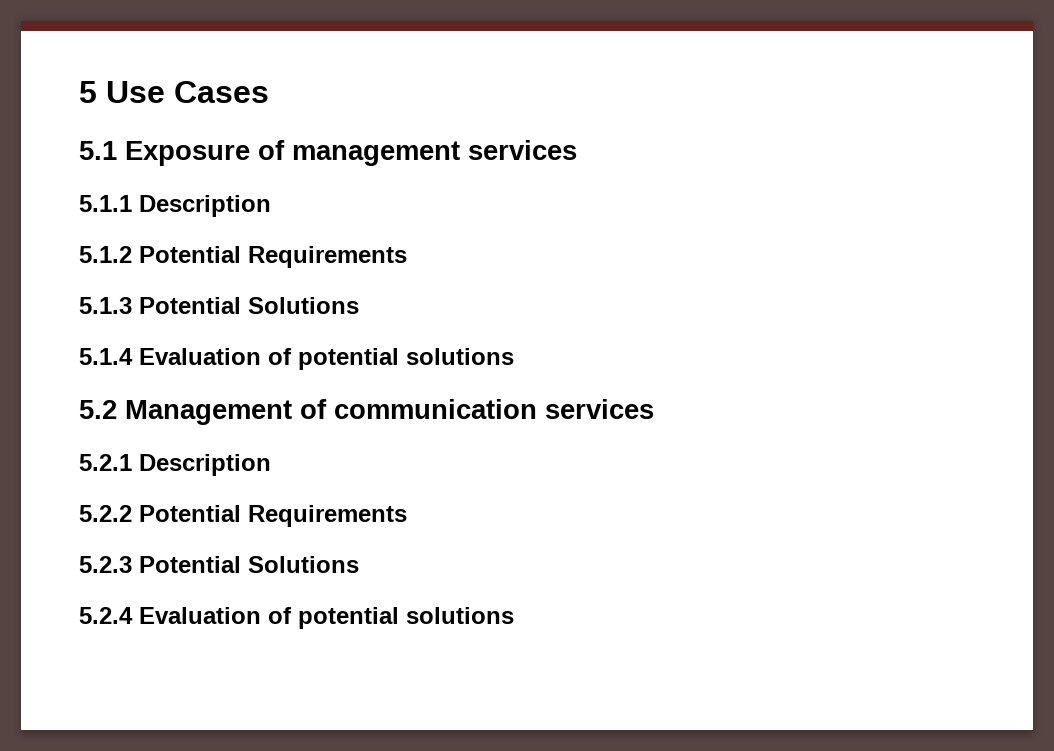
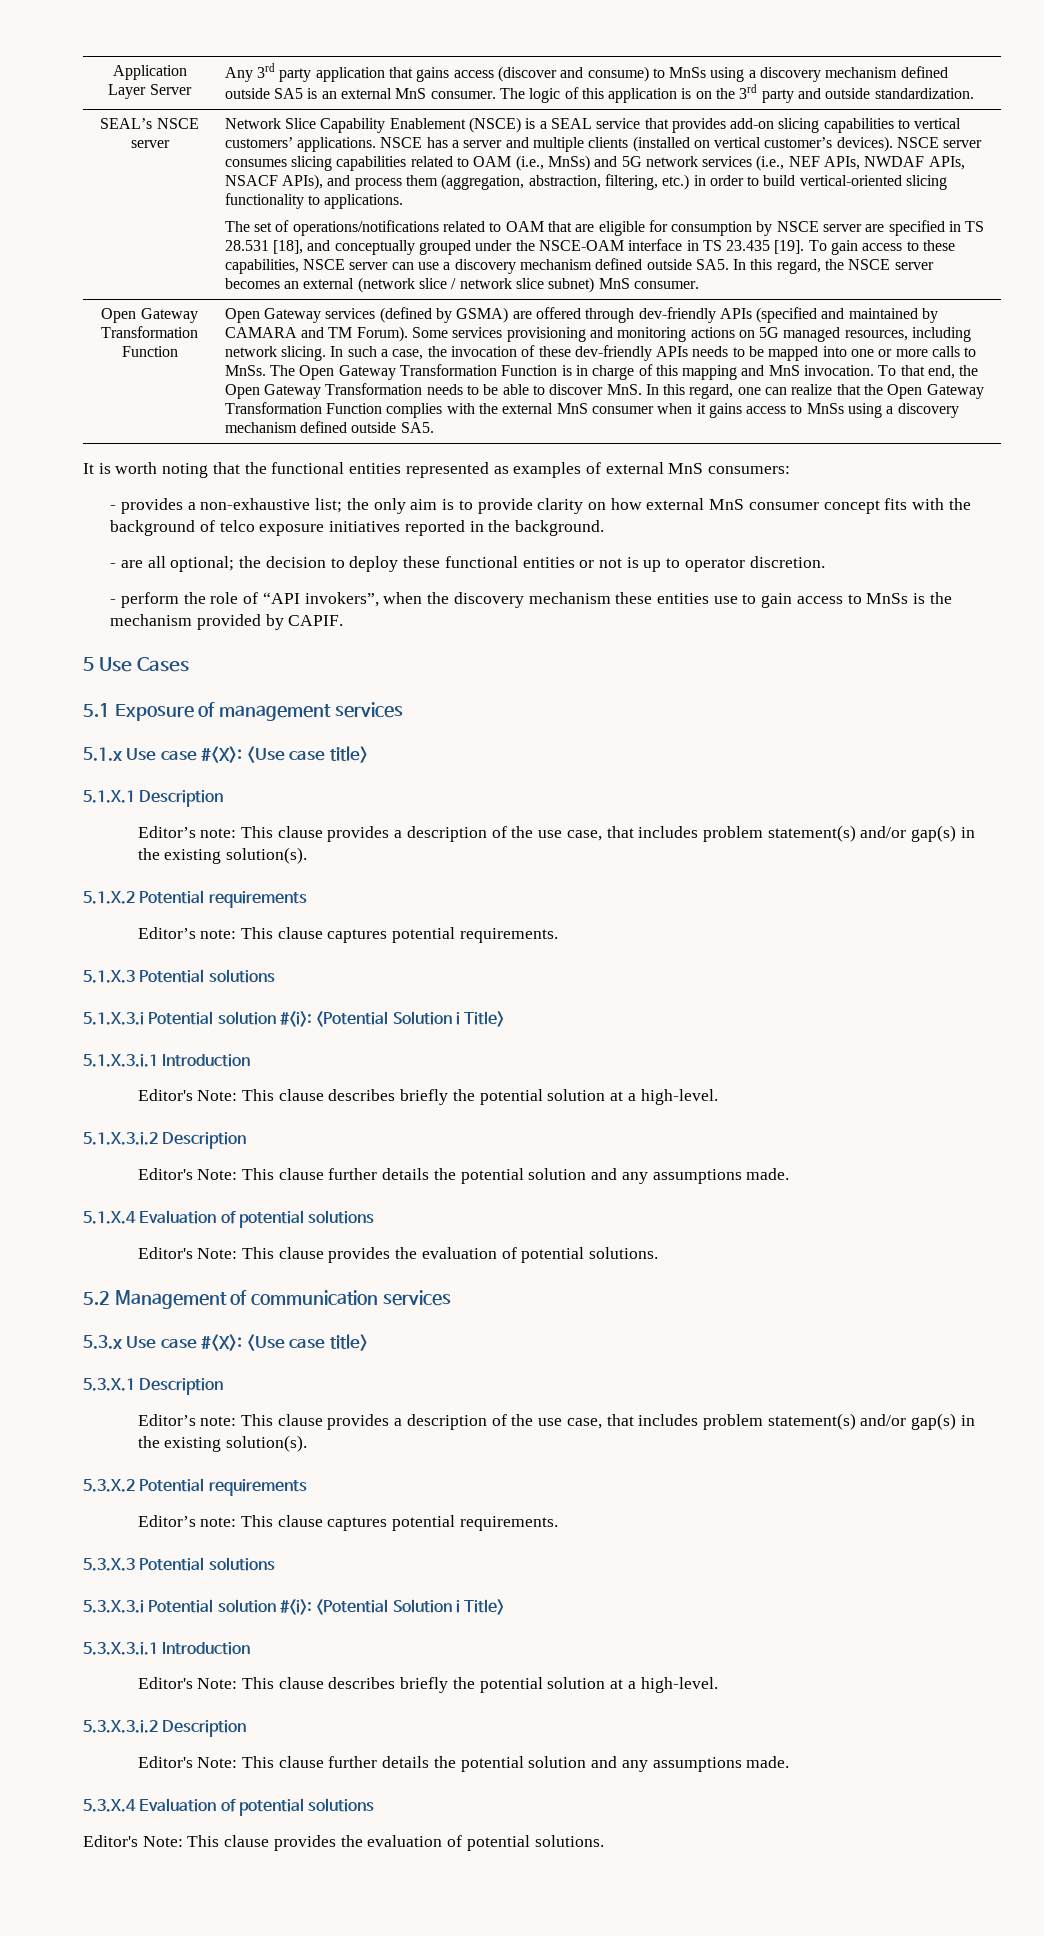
(79, 92) none -> [112,65,187,80] [108,84,192,99] [224,63,948,82] [224,84,974,103] [100,118,199,129] [130,140,170,148] [224,117,962,133] [224,136,983,152] [224,155,965,171] [224,174,948,190] [224,193,404,209] [224,220,985,236] [224,239,956,255] [224,258,934,274] [224,277,699,293] [101,308,198,323] [101,326,198,338] [121,346,178,357] [224,307,939,323] [224,326,972,342] [224,345,977,361] [224,364,979,380] [224,383,984,399] [224,402,959,418] [224,421,434,433] [83,462,791,478] [110,498,971,514] [110,520,605,536] [110,556,825,572] [110,592,952,608] [110,614,344,630] Application Layer Server | Any 3rd party application that gains access (discover and consume) to MnSs using a discovery mechanism defined outside SA5 is an external MnS consumer. The logic of this application is on the 3rd party and outside standardization. // SEAL’s NSCE server | Network Slice Capability Enablement (NSCE) is a SEAL service that provides add-on slicing capabilities to vertical customers’ applications. NSCE has a server and multiple clients (installed on vertical customer’s devices). NSCE server consumes slicing capabilities related to OAM (i.e., MnSs) and 5G network services (i.e., NEF APIs, NWDAF APIs, NSACF APIs), and process them (aggregation, abstraction, filtering, etc.) in order to build vertical-oriented slicing functionality to applications. // The set of operations/notifications related to OAM that are eligible for consumption by NSCE server are specified in TS 28.531 [18], and conceptually grouped under the NSCE-OAM interface in TS 23.435 [19]. To gain access to these capabilities, NSCE server can use a discovery mechanism defined outside SA5. In this regard, the NSCE server becomes an external (network slice / network slice subnet) MnS consumer. // Open Gateway Transformation Function | Open Gateway services (defined by GSMA) are offered through dev-friendly APIs (specified and maintained by CAMARA and TM Forum). Some services provisioning and monitoring actions on 5G managed resources, including network slicing. In such a case, the invocation of these dev-friendly APIs needs to be mapped into one or more calls to MnSs. The Open Gateway Transformation Function is in charge of this mapping and MnS invocation. To that end, the Open Gateway Transformation needs to be able to discover MnS. In this regard, one can realize that the Open Gateway Transformation Function complies with the external MnS consumer when it gains access to MnSs using a discovery mechanism defined outside SA5. // It is worth noting that the functional entities represented as examples of external MnS consumers: // - provides a non-exhaustive list; the only aim is to provide clarity on how external MnS consumer concept fits with the background of telco exposure initiatives reported in the background. // - are all optional; the decision to deploy these functional entities or not is up to operator discretion. // - perform the role of “API invokers”, when the discovery mechanism these entities use to gain access to MnSs is the mechanism provided by CAPIF. //
[79,195,271,217] [79,246,407,268] [79,297,359,314] [79,348,514,370] 5.1.1 Description // 5.1.2 Potential Requirements // 5.1.3 Potential Solutions // 5.1.4 Evaluation of potential solutions -> [83,746,368,763] [83,790,224,807] [137,825,975,842] [137,847,308,864] [83,890,307,908] [137,927,558,943] [83,969,275,983] [83,1011,505,1027] [83,1054,251,1067] [137,1089,718,1105] [83,1132,247,1149] [137,1168,790,1184] [83,1210,375,1228] [137,1247,659,1263] 5.1.x Use case #<X>: <Use case title> // 5.1.X.1 Description // Editor’s note: This clause provides a description of the use case, that includes problem statement(s) and/or gap(s) in the existing solution(s). // 5.1.X.2 Potential requirements // Editor’s note: This clause captures potential requirements. // 5.1.X.3 Potential solutions // 5.1.X.3.i Potential solution #<i>: <Potential Solution i Title> // 5.1.X.3.i.1 Introduction // Editor's Note: This clause describes briefly the potential solution at a high-level. // 5.1.X.3.i.2 Description // Editor's Note: This clause further details the potential solution and any assumptions made. // 5.1.X.4 Evaluation of potential solutions // Editor's Note: This clause provides the evaluation of potential solutions.
[79,454,271,476] [79,505,407,527] [79,556,359,573] [79,607,514,629] 5.2.1 Description // 5.2.2 Potential Requirements // 5.2.3 Potential Solutions // 5.2.4 Evaluation of potential solutions -> [83,1334,368,1351] [83,1378,224,1395] [137,1413,975,1430] [137,1435,308,1452] [83,1478,307,1496] [137,1515,558,1531] [83,1557,275,1571] [83,1599,505,1615] [83,1642,251,1655] [137,1677,718,1693] [83,1720,247,1737] [137,1756,790,1772] [83,1798,375,1816] [83,1835,604,1851] 5.3.x Use case #<X>: <Use case title> // 5.3.X.1 Description // Editor’s note: This clause provides a description of the use case, that includes problem statement(s) and/or gap(s) in the existing solution(s). // 5.3.X.2 Potential requirements // Editor’s note: This clause captures potential requirements. // 5.3.X.3 Potential solutions // 5.3.X.3.i Potential solution #<i>: <Potential Solution i Title> // 5.3.X.3.i.1 Introduction // Editor's Note: This clause describes briefly the potential solution at a high-level. // 5.3.X.3.i.2 Description // Editor's Note: This clause further details the potential solution and any assumptions made. // 5.3.X.4 Evaluation of potential solutions // Editor's Note: This clause provides the evaluation of potential solutions.

